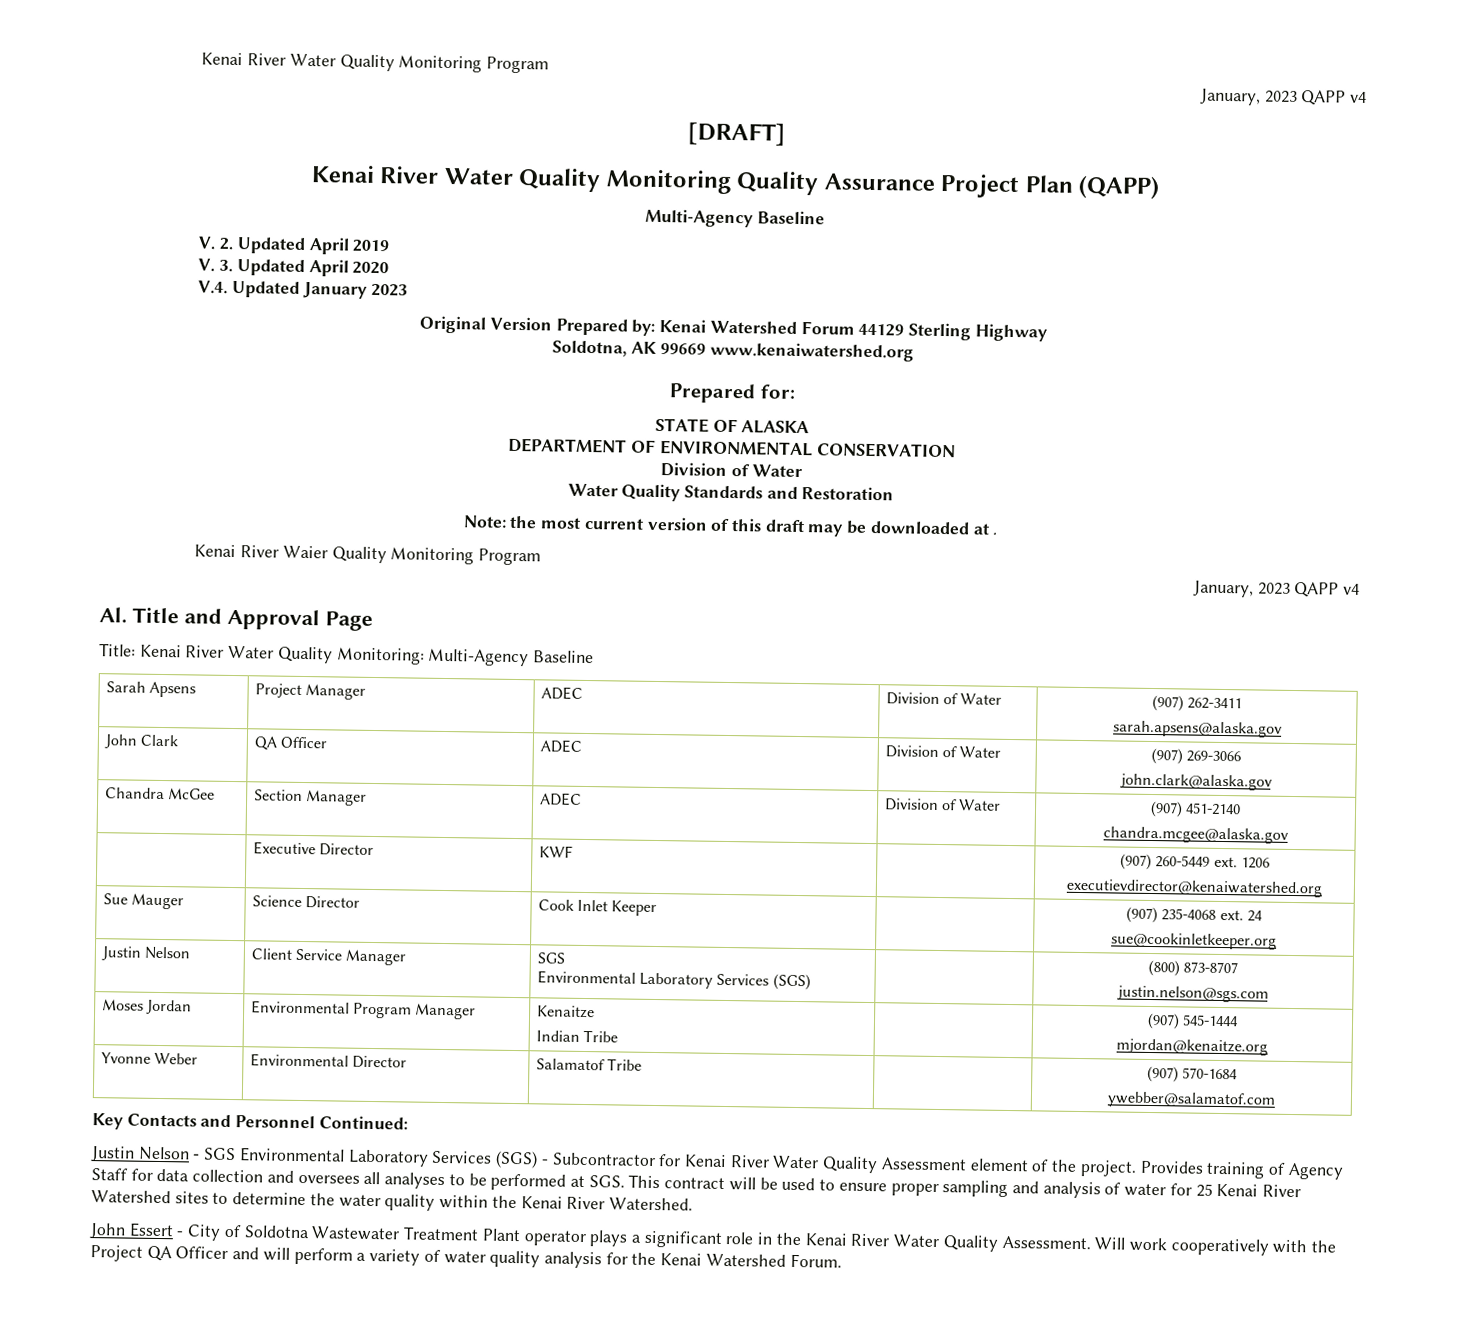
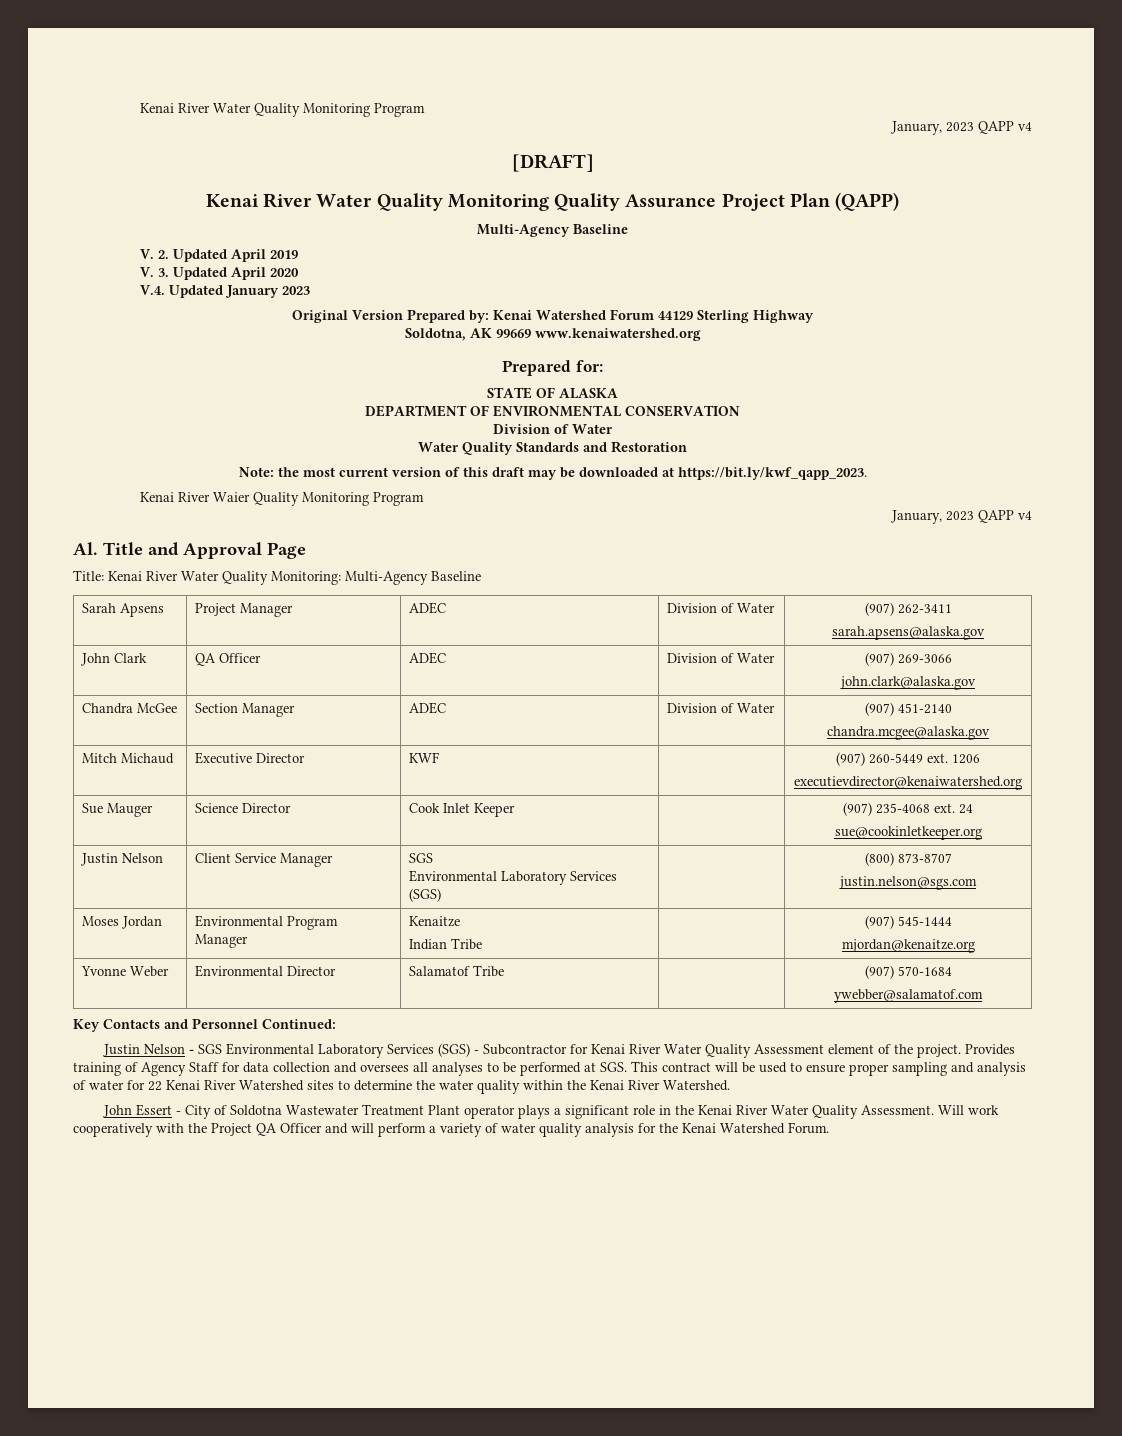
[992,532,998,535] . -> [677,467,867,480] https://bit.ly/kwf_qapp_2023.
(1289, 835) none -> [82,753,175,764] Mitch Michaud
[1195,1183,1213,1197] 25 -> [148,1081,162,1091] 22

